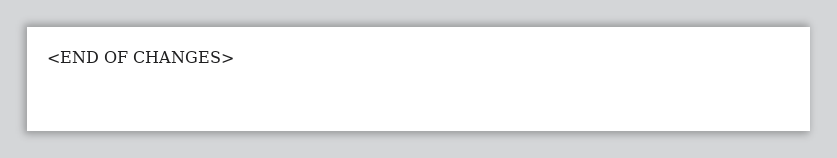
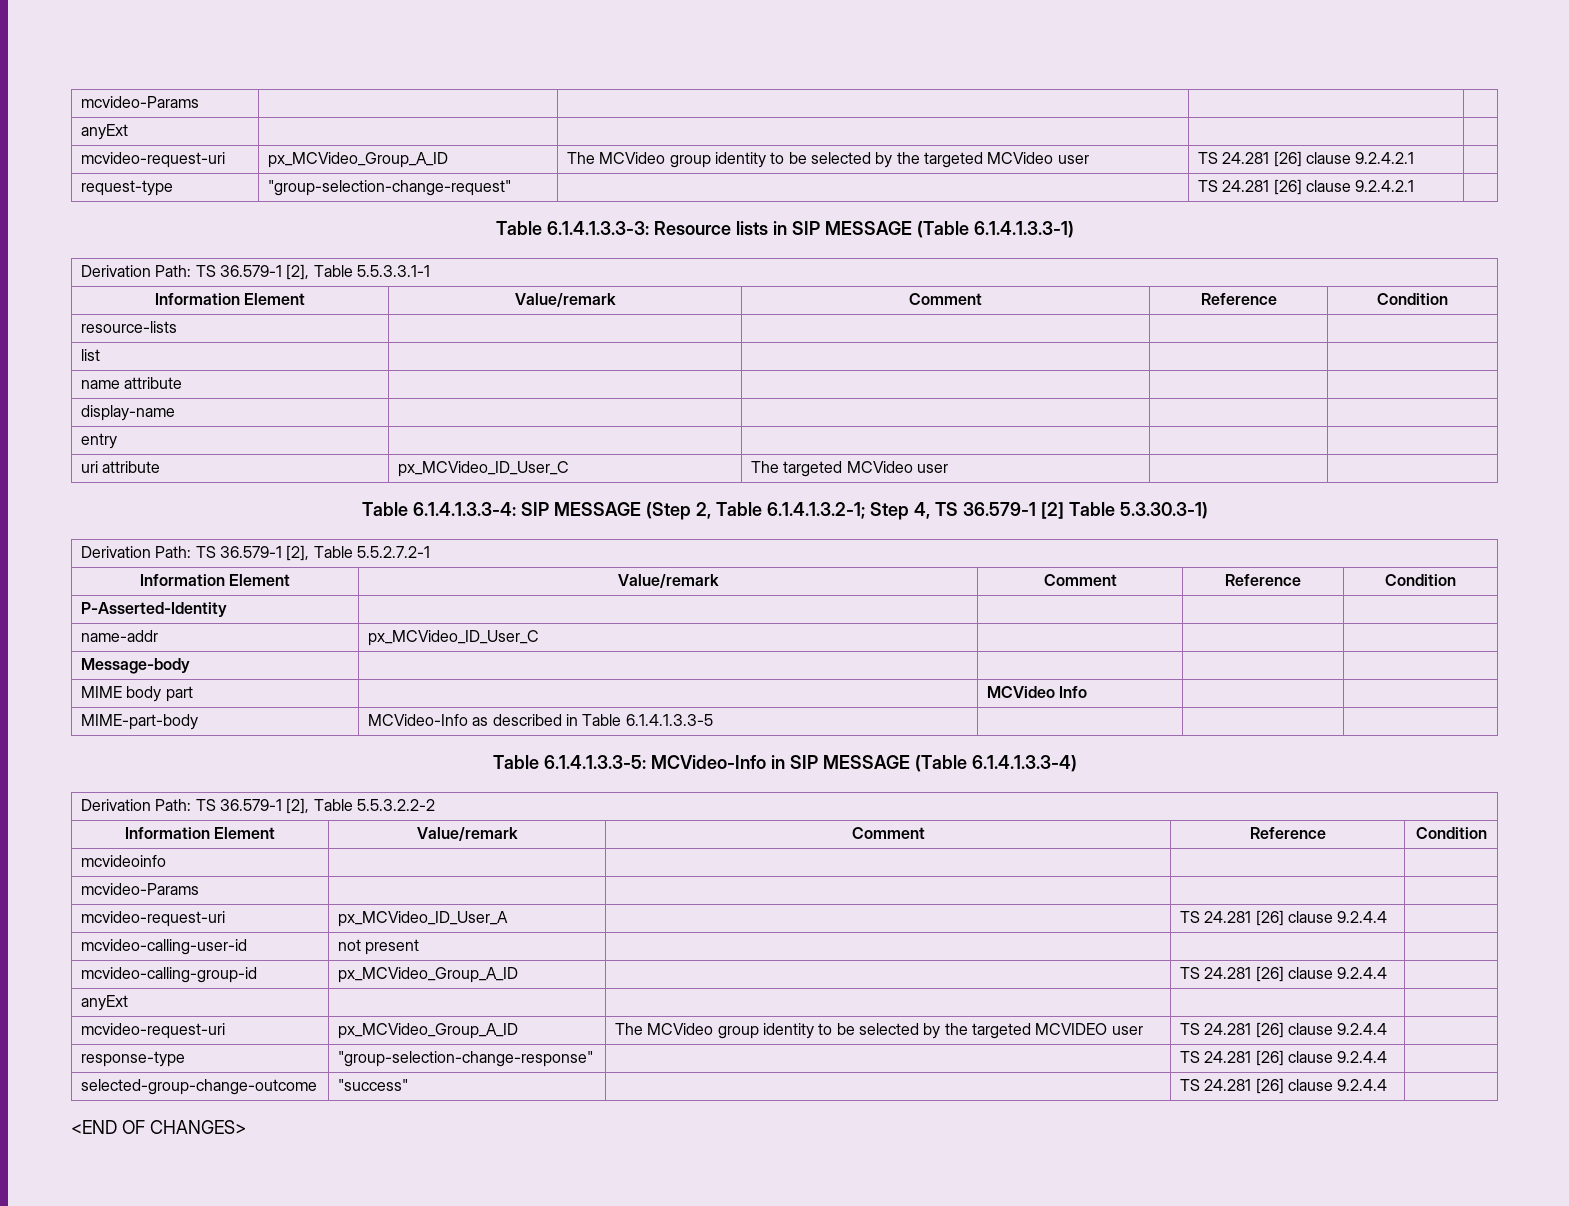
(47, 57) none -> [81,96,200,108] [81,124,129,140] [81,152,226,168] [268,152,449,168] [567,152,1089,168] [1198,151,1415,167] [81,180,174,196] [268,180,512,196] [1198,179,1415,195] [495,221,1074,238] [81,264,430,280] [154,293,306,305] [514,293,616,307] [909,293,982,305] [1200,293,1277,305] [1377,293,1448,305] [81,321,178,333] [81,349,101,361] [81,377,183,389] [81,405,176,421] [81,433,118,449] [81,461,161,473] [398,461,570,477] [751,461,949,477] [361,502,1208,520] [81,545,430,561] [139,574,291,586] [617,574,719,588] [1043,574,1117,586] [1225,574,1301,586] [1385,574,1456,586] [81,602,228,617] [81,630,159,642] [368,630,540,646] [81,658,191,674] [81,686,193,702] [987,686,1088,698] [81,714,199,730] [368,714,713,726] [492,755,1077,772] [81,798,435,814] [124,827,276,839] [416,827,518,841] [851,827,925,839] [1249,827,1326,839] [1415,827,1487,839] [81,855,167,867] [81,883,200,895] [81,911,226,927] [338,911,509,927] [1180,910,1388,926] [81,939,248,955] [338,939,420,955] [81,967,258,983] [338,967,519,983] [1180,966,1388,982] [81,995,129,1011] [81,1023,226,1039] [338,1023,519,1039] [615,1023,1143,1039] [1180,1022,1388,1038] [81,1051,186,1067] [338,1051,594,1067] [1180,1050,1388,1066] [81,1079,318,1095] [338,1079,409,1091] [1180,1078,1388,1094] mcvideo-Params | | | | // anyExt | | | | // mcvideo-request-uri | px_MCVideo_Group_A_ID | The MCVideo group identity to be selected by the targeted MCVideo user | TS 24.281 [26] clause 9.2.4.2.1 | // request-type | "group-selection-change-request" | | TS 24.281 [26] clause 9.2.4.2.1 | // Table 6.1.4.1.3.3-3: Resource lists in SIP MESSAGE (Table 6.1.4.1.3.3-1) // Derivation Path: TS 36.579-1 [2], Table 5.5.3.3.1-1 // Information Element | Value/remark | Comment | Reference | Condition // resource-lists | | | | // list | | | | // name attribute | | | | // display-name | | | | // entry | | | | // uri attribute | px_MCVideo_ID_User_C | The targeted MCVideo user | | // Table 6.1.4.1.3.3-4: SIP MESSAGE (Step 2, Table 6.1.4.1.3.2-1; Step 4, TS 36.579-1 [2] Table 5.3.30.3-1) // Derivation Path: TS 36.579-1 [2], Table 5.5.2.7.2-1 // Information Element | Value/remark | Comment | Reference | Condition // P-Asserted-Identity | | | | // name-addr | px_MCVideo_ID_User_C | | | // Message-body | | | | // MIME body part | | MCVideo Info | | // MIME-part-body | MCVideo-Info as described in Table 6.1.4.1.3.3-5 | | | // Table 6.1.4.1.3.3-5: MCVideo-Info in SIP MESSAGE (Table 6.1.4.1.3.3-4) // Derivation Path: TS 36.579-1 [2], Table 5.5.3.2.2-2 // Information Element | Value/remark | Comment | Reference | Condition // mcvideoinfo | | | | // mcvideo-Params | | | | // mcvideo-request-uri | px_MCVideo_ID_User_A | | TS 24.281 [26] clause 9.2.4.4 | // mcvideo-calling-user-id | not present | | | // mcvideo-calling-group-id | px_MCVideo_Group_A_ID | | TS 24.281 [26] clause 9.2.4.4 | // anyExt | | | | // mcvideo-request-uri | px_MCVideo_Group_A_ID | The MCVideo group identity to be selected by the targeted MCVIDEO user | TS 24.281 [26] clause 9.2.4.4 | // response-type | "group-selection-change-response" | | TS 24.281 [26] clause 9.2.4.4 | // selected-group-change-outcome | "success" | | TS 24.281 [26] clause 9.2.4.4 | //

